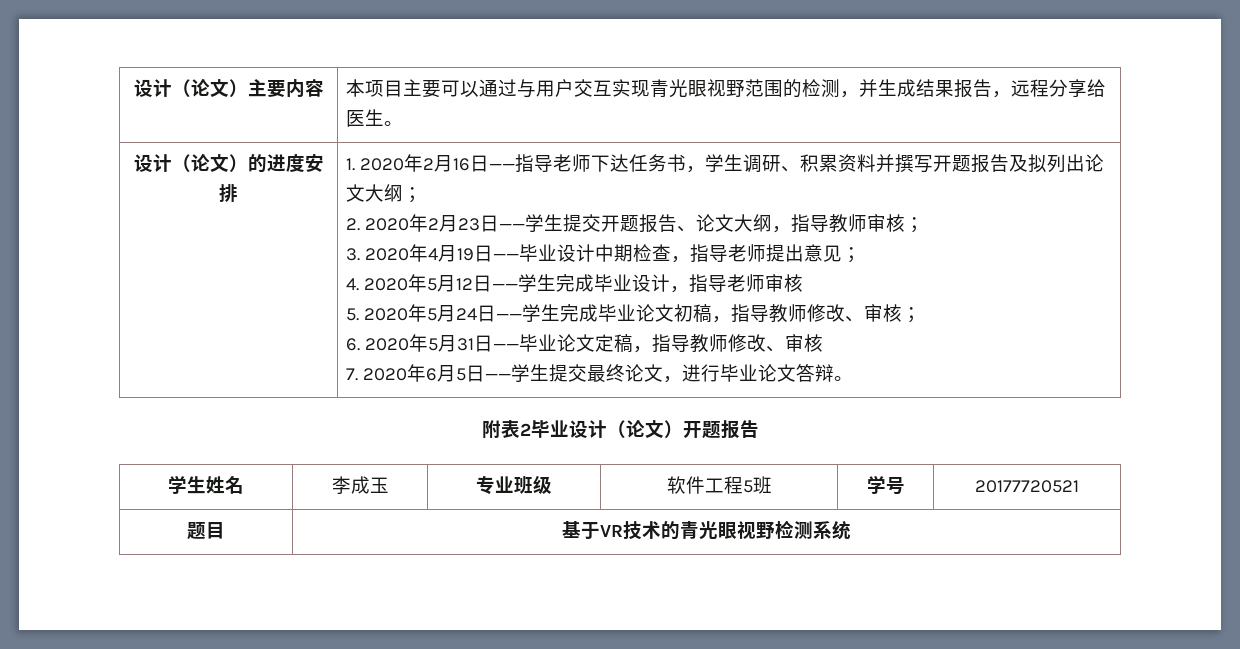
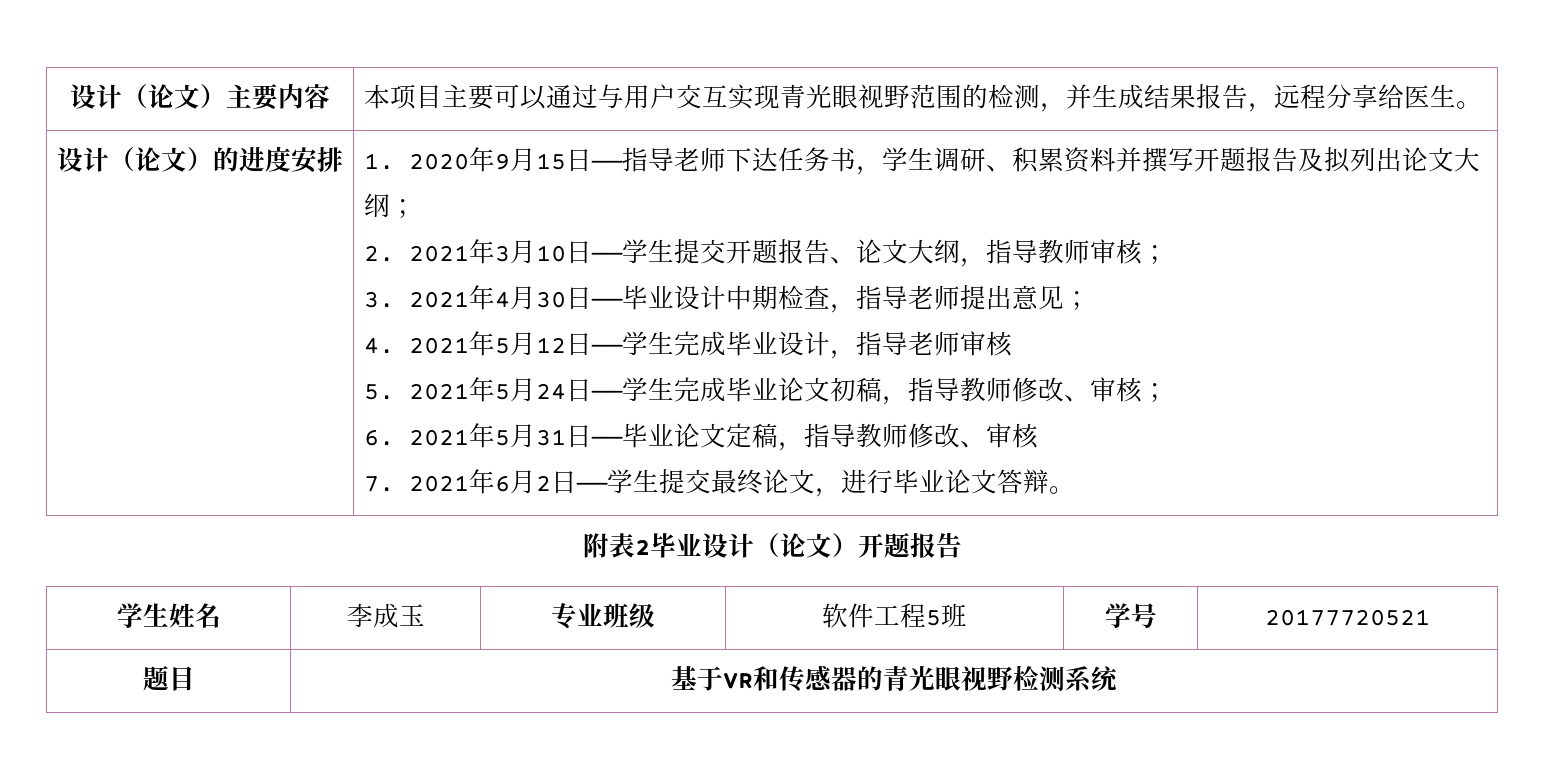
[423,155,471,172] 2月16 -> [494,148,566,172] 9月15
[365,214,481,232] 2020年2月23 -> [408,239,566,264] 2021年3月10
[365,248,410,261] 2020 -> [408,291,469,308] 2021
[457,248,475,261] 19 -> [535,291,566,308] 30
[364,278,409,291] 2020 -> [408,337,469,354] 2021
[364,308,409,321] 2020 -> [408,383,469,400] 2021
[365,338,410,351] 2020 -> [408,429,469,446] 2021
[363,368,408,381] 2020 -> [408,475,469,492] 2021
[456,368,467,381] 5 -> [535,475,551,491] 2
[623,521,661,540] 技术 -> [753,665,857,692] 和传感器

